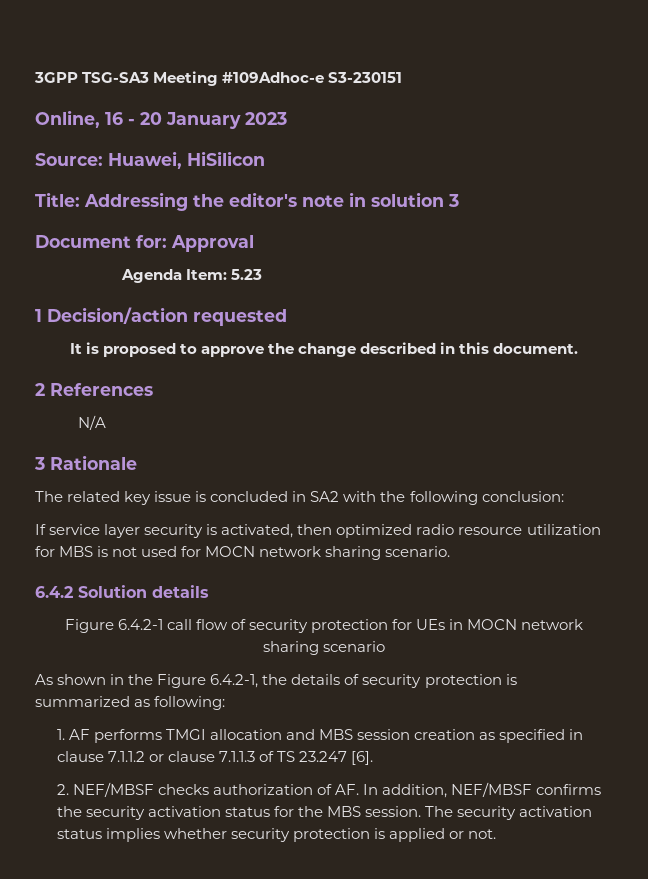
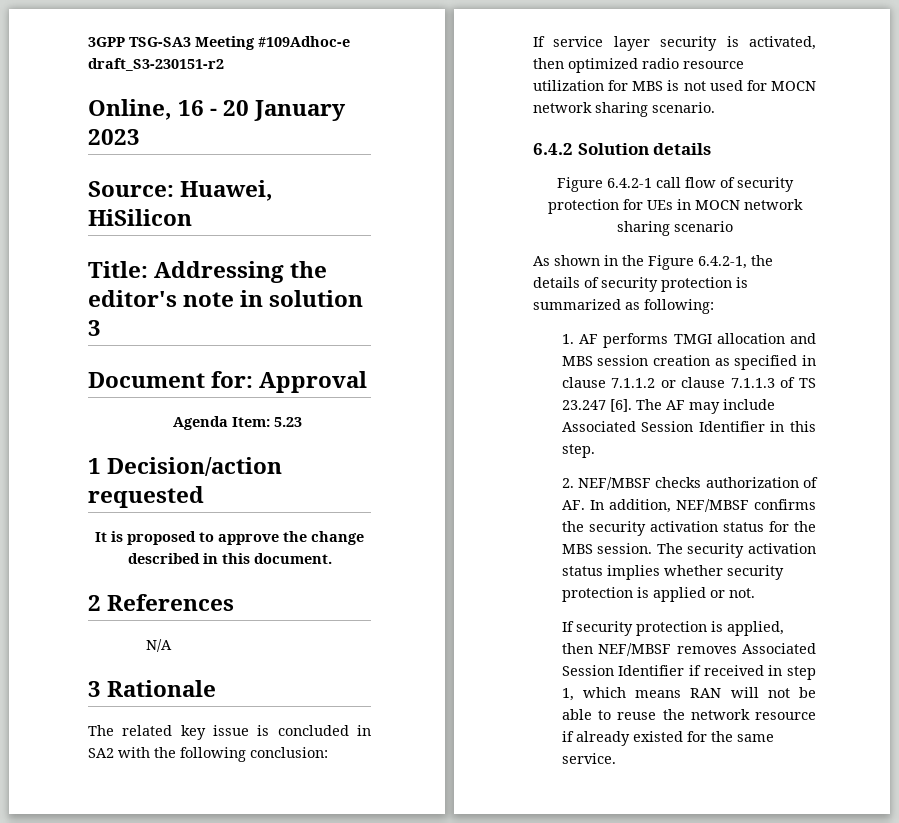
[328,72,403,83] S3-230151 -> [88,58,224,71] draft_S3-230151-r2
(374, 758) none -> [635,399,775,414] [561,421,816,432] [561,444,595,458] The AF may include Associated Session Identifier in this step.
(497, 834) none -> [561,621,784,636] [561,643,816,656] [561,665,816,680] [561,687,816,701] [561,709,816,720] [561,731,774,746] [561,753,616,764] // If security protection is applied, then NEF/MBSF removes Associated Session Identifier if received in step 1, which means RAN will not be able to reuse the network resource if already existed for the same service.

